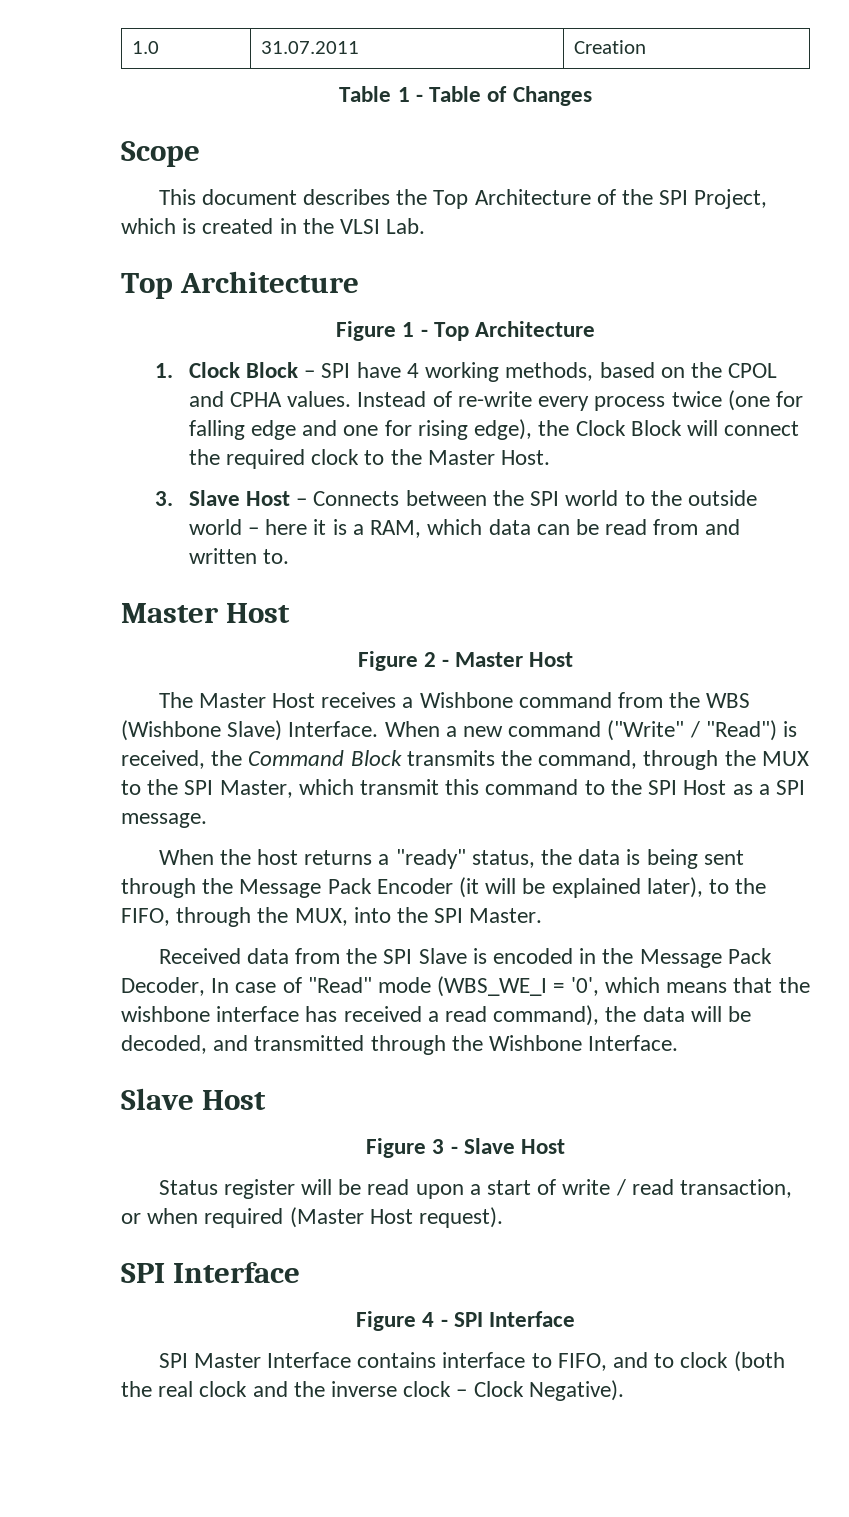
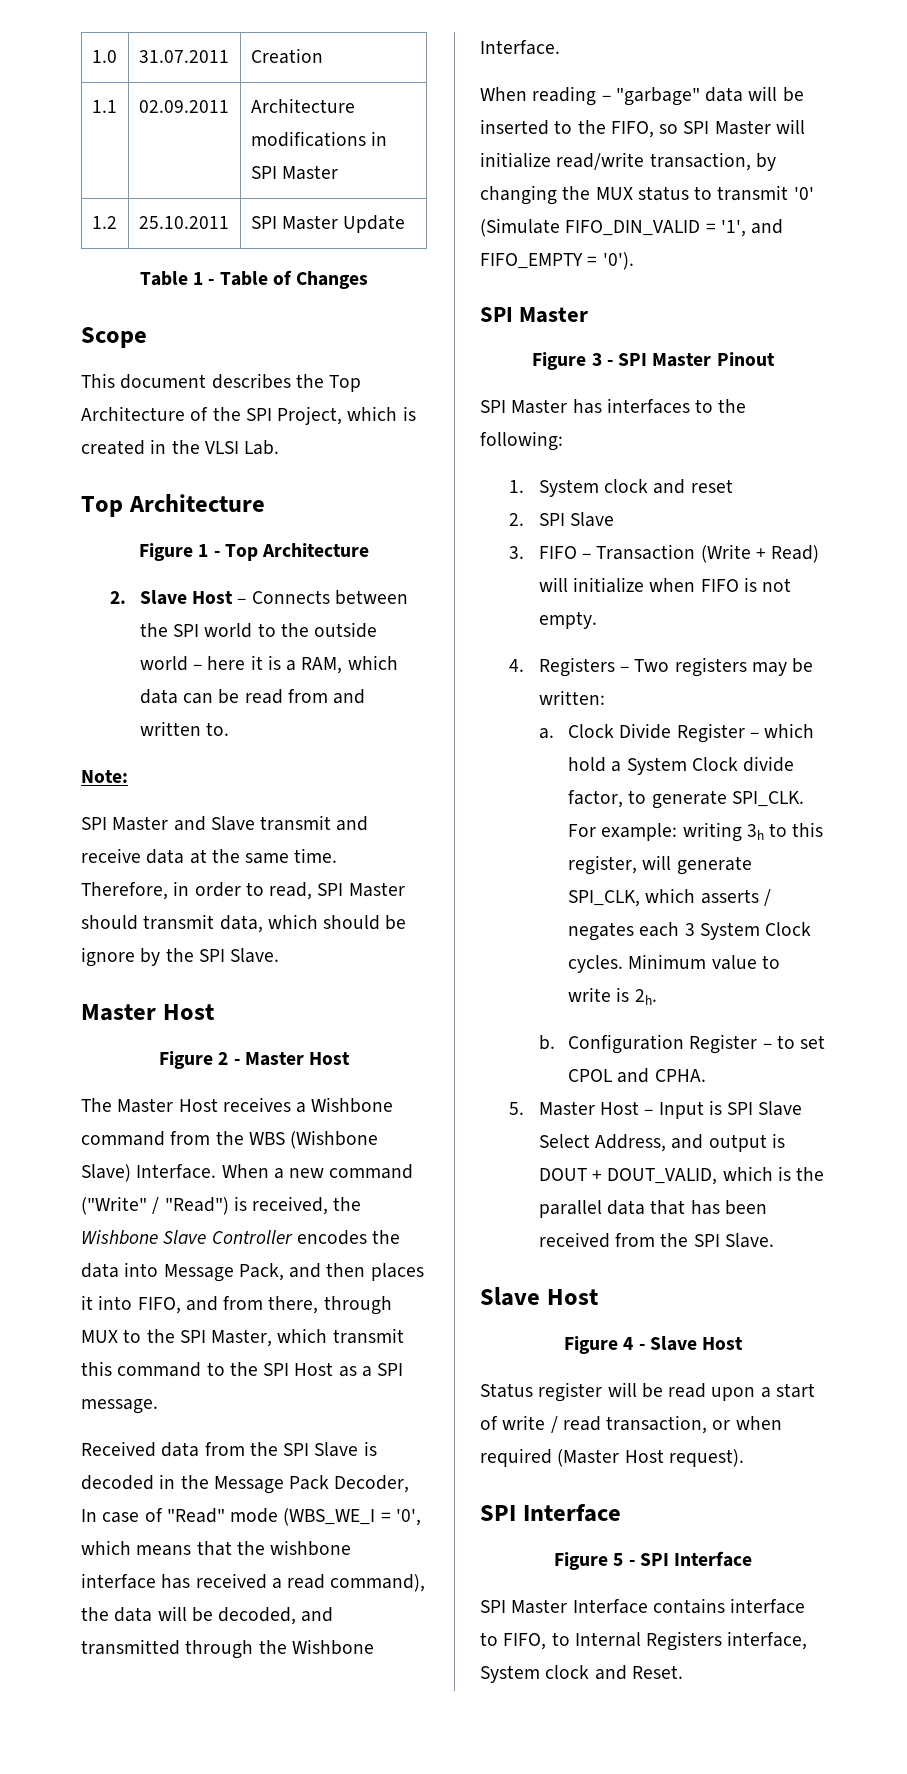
(647, 47) none -> [91,100,117,113] [138,100,229,113] [250,98,355,113] [250,131,387,147] [250,165,338,180] [91,216,117,229] [138,216,229,229] [250,215,406,233] // 1.1 | 02.09.2011 | Architecture modifications in SPI Master // 1.2 | 25.10.2011 | SPI Master Update
[154,362,778,382] [188,390,803,411] [188,419,800,440] [188,449,551,469] [154,491,173,506] 1. Clock Block – SPI have 4 working methods, based on the CPOL and CPHA values. Instead of re-write every process twice (one for falling edge and one for rising edge), the Clock Block will connect the required clock to the Master Host. // 3. -> [110,591,127,604] 2.
(290, 556) none -> [81,770,128,783] [81,815,369,831] [81,848,338,864] [81,881,405,900] [81,914,407,933] [81,947,280,967] // Note: // SPI Master and Slave transmit and receive data at the same time. Therefore, in order to read, SPI Master should transmit data, which should be ignore by the SPI Slave.
[248,750,756,770] Command Block transmits the command, through the -> [81,1230,401,1245] [81,1262,424,1282] [81,1295,392,1315] Wishbone Slave Controller encodes the data into Message Pack, and then places it into FIFO, and from there, through
[158,849,744,869] [121,877,767,898] [121,907,543,927] // When the host returns a "ready" status, the data is being sent through the Message Pack Encoder (it will be explained later), to the FIFO, through the MUX, into the SPI Master. -> (158, 1406) none
[493,948,574,964] encoded -> [81,1475,154,1490] decoded
(679, 1043) none -> [480,86,804,106] [480,119,805,138] [480,152,776,171] [480,185,814,205] [480,218,784,237] [480,252,634,270] [480,307,589,323] [532,352,775,370] [480,398,747,414] [480,431,563,451] [509,479,733,497] [509,512,614,527] [509,544,820,563] [538,577,792,593] [538,611,597,629] [509,657,814,677] [538,690,605,705] [538,723,815,743] [568,756,795,775] [568,790,804,809] [568,822,824,842] [568,855,752,875] [568,888,771,907] [568,922,812,941] [568,954,780,973] [568,987,657,1005] [538,1034,826,1054] [568,1068,706,1083] [509,1100,803,1119] [538,1133,785,1152] [538,1166,825,1185] [538,1200,767,1218] [538,1232,774,1248] // When reading – "garbage" data will be inserted to the FIFO, so SPI Master will initialize read/write transaction, by changing the MUX status to transmit '0' (Simulate FIFO_DIN_VALID = '1', and FIFO_EMPTY = '0'). // SPI Master // Figure 3 - SPI Master Pinout // SPI Master has interfaces to the following: // 1. System clock and reset // 2. SPI Slave // 3. FIFO – Transaction (Write + Read) will initialize when FIFO is not empty. // 4. Registers – Two registers may be written: // a. Clock Divide Register – which hold a System Clock divide factor, to generate SPI_CLK. For example: writing 3h to this register, will generate SPI_CLK, which asserts / negates each 3 System Clock cycles. Minimum value to write is 2h. // b. Configuration Register – to set CPOL and CPHA. // 5. Master Host – Input is SPI Slave Select Address, and output is DOUT + DOUT_VALID, which is the parallel data that has been received from the SPI Slave.
[432,1139,445,1154] 3 -> [623,1337,634,1350] 4
[422,1312,435,1327] 4 -> [613,1553,624,1566] 5
[613,1351,785,1372] [121,1380,624,1401] and to clock (both the real clock and the inverse clock – Clock Negative). -> [551,1631,808,1651] [480,1665,683,1683] to Internal Registers interface, System clock and Reset.

